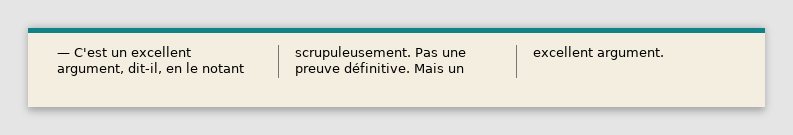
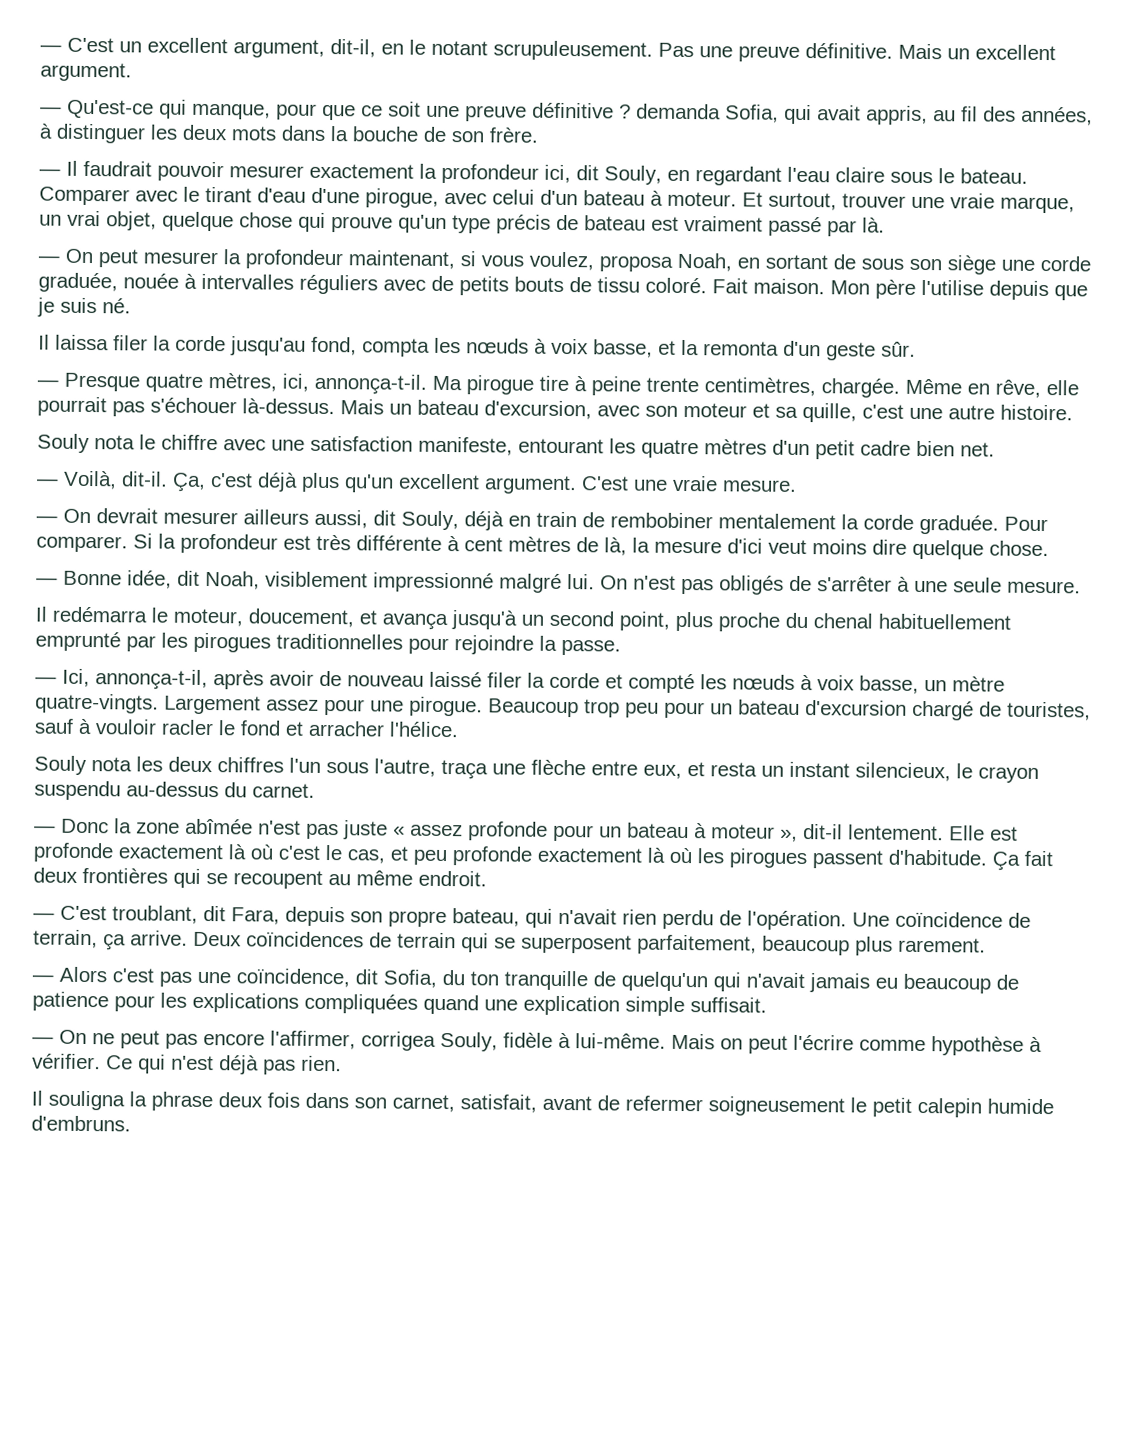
(664, 54) none -> [40,99,1093,126] [39,123,539,144] [39,160,1028,186] [39,186,1075,214] [39,210,885,237] [38,248,1091,275] [38,272,1088,301] [37,297,131,317] [38,334,916,361] [37,372,1079,398] [37,396,1073,423] [37,433,995,460] [36,470,797,495] [36,508,1048,535] [36,533,1049,560] [36,570,1081,595] [35,606,1011,632] [35,631,621,656] [35,668,1005,694] [35,693,1091,721] [34,718,459,738] [34,755,1039,783] [34,780,315,801] [34,818,1018,842] [33,842,1053,871] [33,867,487,889] [33,905,1031,931] [33,929,986,956] [32,966,1019,994] [32,991,767,1017] [32,1029,1042,1056] [32,1053,342,1075] [31,1090,1054,1118] [31,1115,131,1132] // — Qu'est-ce qui manque, pour que ce soit une preuve définitive ? demanda Sofia, qui avait appris, au fil des années, à distinguer les deux mots dans la bouche de son frère. // — Il faudrait pouvoir mesurer exactement la profondeur ici, dit Souly, en regardant l'eau claire sous le bateau. Comparer avec le tirant d'eau d'une pirogue, avec celui d'un bateau à moteur. Et surtout, trouver une vraie marque, un vrai objet, quelque chose qui prouve qu'un type précis de bateau est vraiment passé par là. // — On peut mesurer la profondeur maintenant, si vous voulez, proposa Noah, en sortant de sous son siège une corde graduée, nouée à intervalles réguliers avec de petits bouts de tissu coloré. Fait maison. Mon père l'utilise depuis que je suis né. // Il laissa filer la corde jusqu'au fond, compta les nœuds à voix basse, et la remonta d'un geste sûr. // — Presque quatre mètres, ici, annonça-t-il. Ma pirogue tire à peine trente centimètres, chargée. Même en rêve, elle pourrait pas s'échouer là-dessus. Mais un bateau d'excursion, avec son moteur et sa quille, c'est une autre histoire. // Souly nota le chiffre avec une satisfaction manifeste, entourant les quatre mètres d'un petit cadre bien net. // — Voilà, dit-il. Ça, c'est déjà plus qu'un excellent argument. C'est une vraie mesure. // — On devrait mesurer ailleurs aussi, dit Souly, déjà en train de rembobiner mentalement la corde graduée. Pour comparer. Si la profondeur est très différente à cent mètres de là, la mesure d'ici veut moins dire quelque chose. // — Bonne idée, dit Noah, visiblement impressionné malgré lui. On n'est pas obligés de s'arrêter à une seule mesure. // Il redémarra le moteur, doucement, et avança jusqu'à un second point, plus proche du chenal habituellement emprunté par les pirogues traditionnelles pour rejoindre la passe. // — Ici, annonça-t-il, après avoir de nouveau laissé filer la corde et compté les nœuds à voix basse, un mètre quatre-vingts. Largement assez pour une pirogue. Beaucoup trop peu pour un bateau d'excursion chargé de touristes, sauf à vouloir racler le fond et arracher l'hélice. // Souly nota les deux chiffres l'un sous l'autre, traça une flèche entre eux, et resta un instant silencieux, le crayon suspendu au-dessus du carnet. // — Donc la zone abîmée n'est pas juste « assez profonde pour un bateau à moteur », dit-il lentement. Elle est profonde exactement là où c'est le cas, et peu profonde exactement là où les pirogues passent d'habitude. Ça fait deux frontières qui se recoupent au même endroit. // — C'est troublant, dit Fara, depuis son propre bateau, qui n'avait rien perdu de l'opération. Une coïncidence de terrain, ça arrive. Deux coïncidences de terrain qui se superposent parfaitement, beaucoup plus rarement. // — Alors c'est pas une coïncidence, dit Sofia, du ton tranquille de quelqu'un qui n'avait jamais eu beaucoup de patience pour les explications compliquées quand une explication simple suffisait. // — On ne peut pas encore l'affirmer, corrigea Souly, fidèle à lui-même. Mais on peut l'écrire comme hypothèse à vérifier. Ce qui n'est déjà pas rien. // Il souligna la phrase deux fois dans son carnet, satisfait, avant de refermer soigneusement le petit calepin humide d'embruns.

